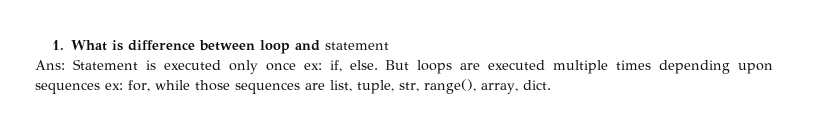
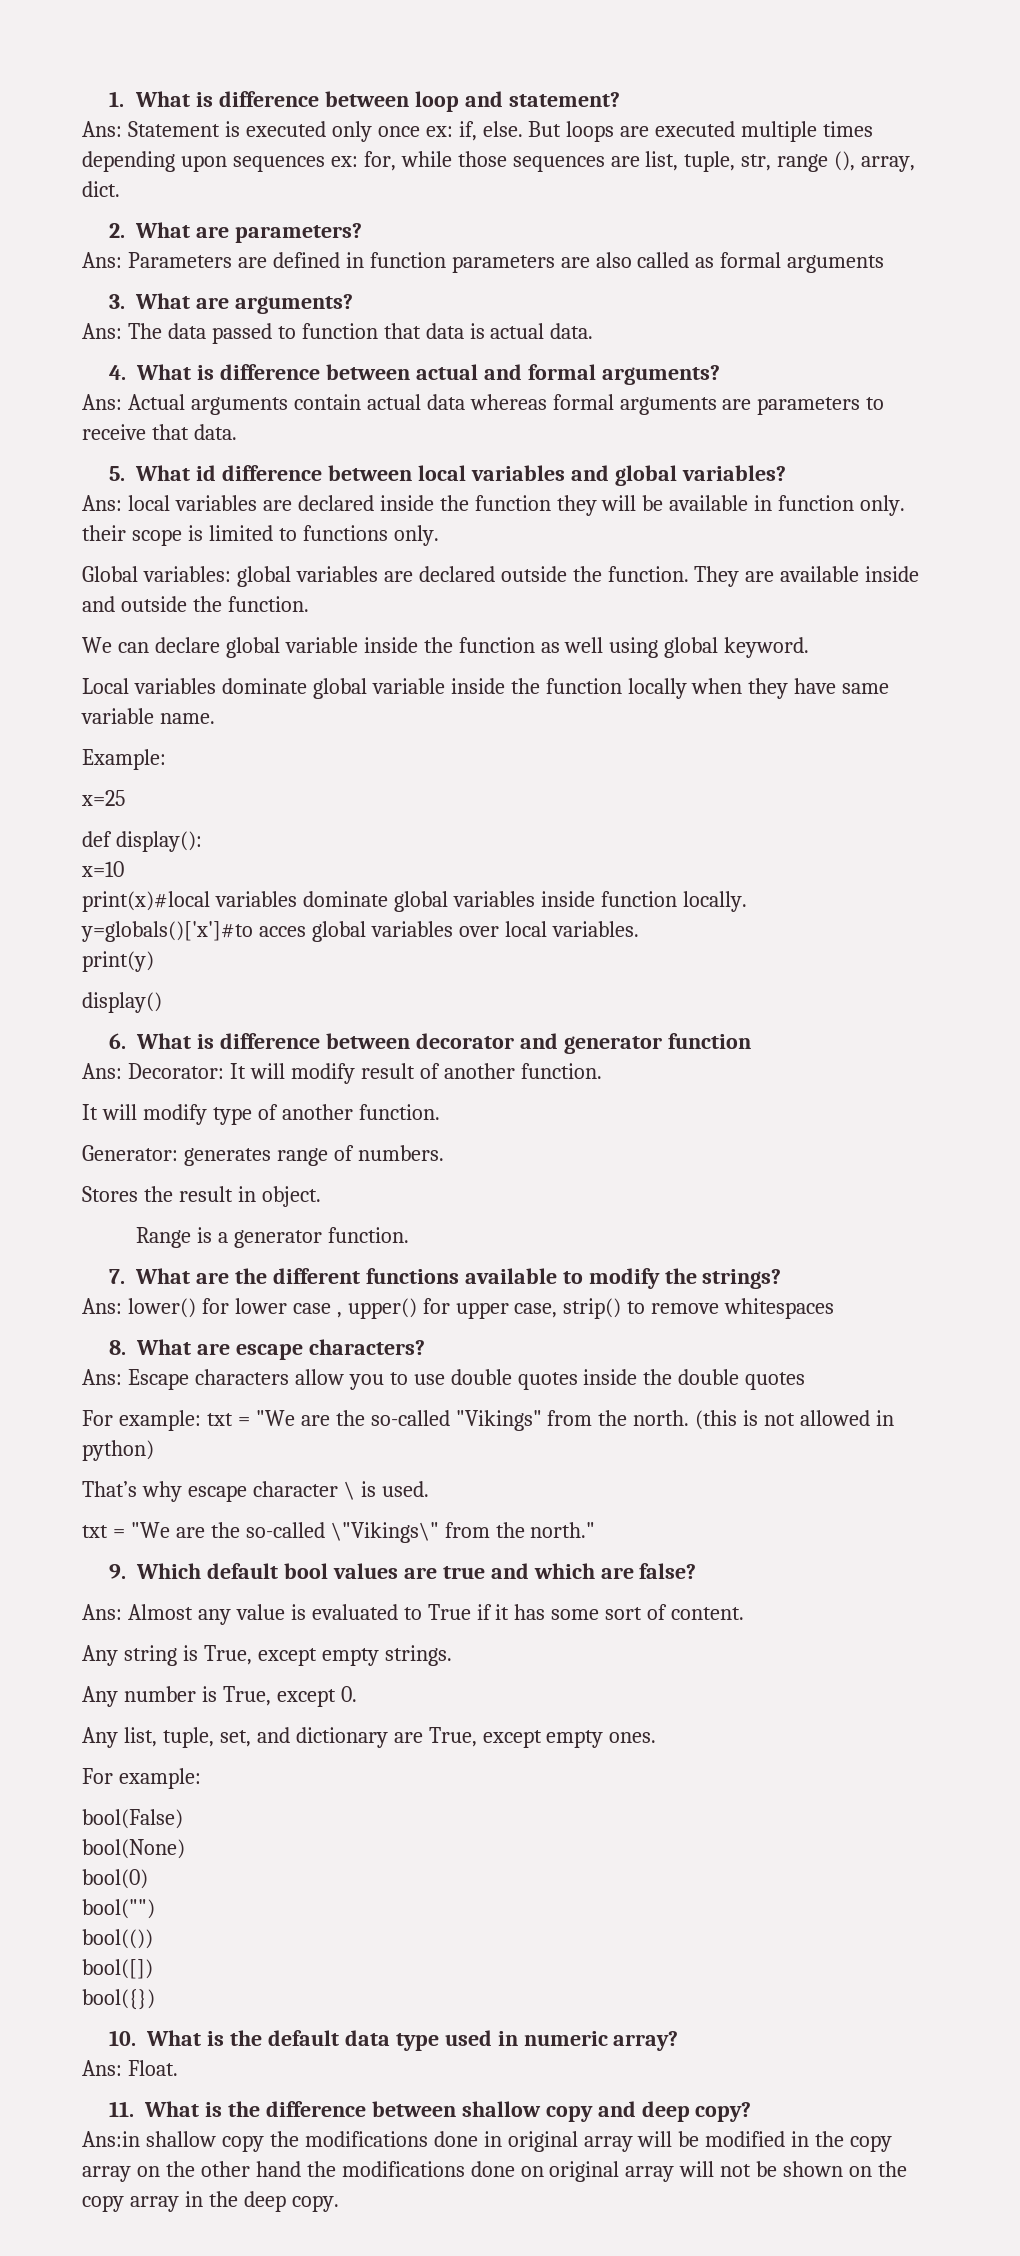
[325,42,390,50] statement -> [508,92,620,107] statement?
[424,79,476,94] range(), -> [777,151,856,172] range (),
(551, 85) none -> [108,222,362,243] [82,252,885,273] [108,293,353,314] [82,323,594,344] [108,364,720,385] [82,394,885,415] [82,424,237,440] [108,465,786,486] [82,495,906,516] [82,525,439,546] [82,566,920,587] [82,596,309,612] [82,637,810,658] [82,678,890,699] [81,708,215,724] [82,749,166,770] [81,790,125,806] [82,831,202,852] [81,861,124,877] [82,891,747,912] [81,921,639,942] [82,951,154,972] [82,992,162,1013] [108,1033,751,1054] [82,1063,602,1084] [82,1104,440,1125] [82,1145,444,1166] [82,1186,321,1207] [135,1227,409,1248] [108,1268,782,1289] [82,1298,835,1319] [108,1339,425,1360] [82,1369,806,1390] [82,1410,895,1431] [82,1440,154,1461] [82,1481,429,1502] [82,1522,596,1543] [108,1563,697,1579] [82,1604,745,1625] [82,1645,452,1666] [82,1686,357,1707] [82,1727,657,1748] [82,1768,201,1789] [82,1809,183,1829] [82,1839,185,1859] [82,1869,148,1889] [82,1899,155,1919] [82,1929,153,1949] [82,1959,153,1979] [82,1989,155,2010] [108,2030,679,2051] [82,2060,178,2076] [108,2101,752,2122] [82,2131,893,2152] [82,2161,908,2182] [82,2191,339,2212] // 2. What are parameters? // Ans: Parameters are defined in function parameters are also called as formal arguments // 3. What are arguments? // Ans: The data passed to function that data is actual data. // 4. What is difference between actual and formal arguments? // Ans: Actual arguments contain actual data whereas formal arguments are parameters to receive that data. // 5. What id difference between local variables and global variables? // Ans: local variables are declared inside the function they will be available in function only. their scope is limited to functions only. // Global variables: global variables are declared outside the function. They are available inside and outside the function. // We can declare global variable inside the function as well using global keyword. // Local variables dominate global variable inside the function locally when they have same variable name. // Example: // x=25 // def display(): // x=10 // print(x)#local variables dominate global variables inside function locally. // y=globals()['x']#to acces global variables over local variables. // print(y) // display() // 6. What is difference between decorator and generator function // Ans: Decorator: It will modify result of another function. // It will modify type of another function. // Generator: generates range of numbers. // Stores the result in object. // Range is a generator function. // 7. What are the different functions available to modify the strings? // Ans: lower() for lower case , upper() for upper case, strip() to remove whitespaces // 8. What are escape characters? // Ans: Escape characters allow you to use double quotes inside the double quotes // For example: txt = "We are the so-called "Vikings" from the north. (this is not allowed in python) // That’s why escape character \ is used. // txt = "We are the so-called \"Vikings\" from the north." // 9. Which default bool values are true and which are false? // Ans: Almost any value is evaluated to True if it has some sort of content. // Any string is True, except empty strings. // Any number is True, except 0. // Any list, tuple, set, and dictionary are True, except empty ones. // For example: // bool(False) // bool(None) // bool(0) // bool("") // bool(()) // bool([]) // bool({}) // 10. What is the default data type used in numeric array? // Ans: Float. // 11. What is the difference between shallow copy and deep copy? // Ans:in shallow copy the modifications done in original array will be modified in the copy array on the other hand the modifications done on original array will not be shown on the copy array in the deep copy.

